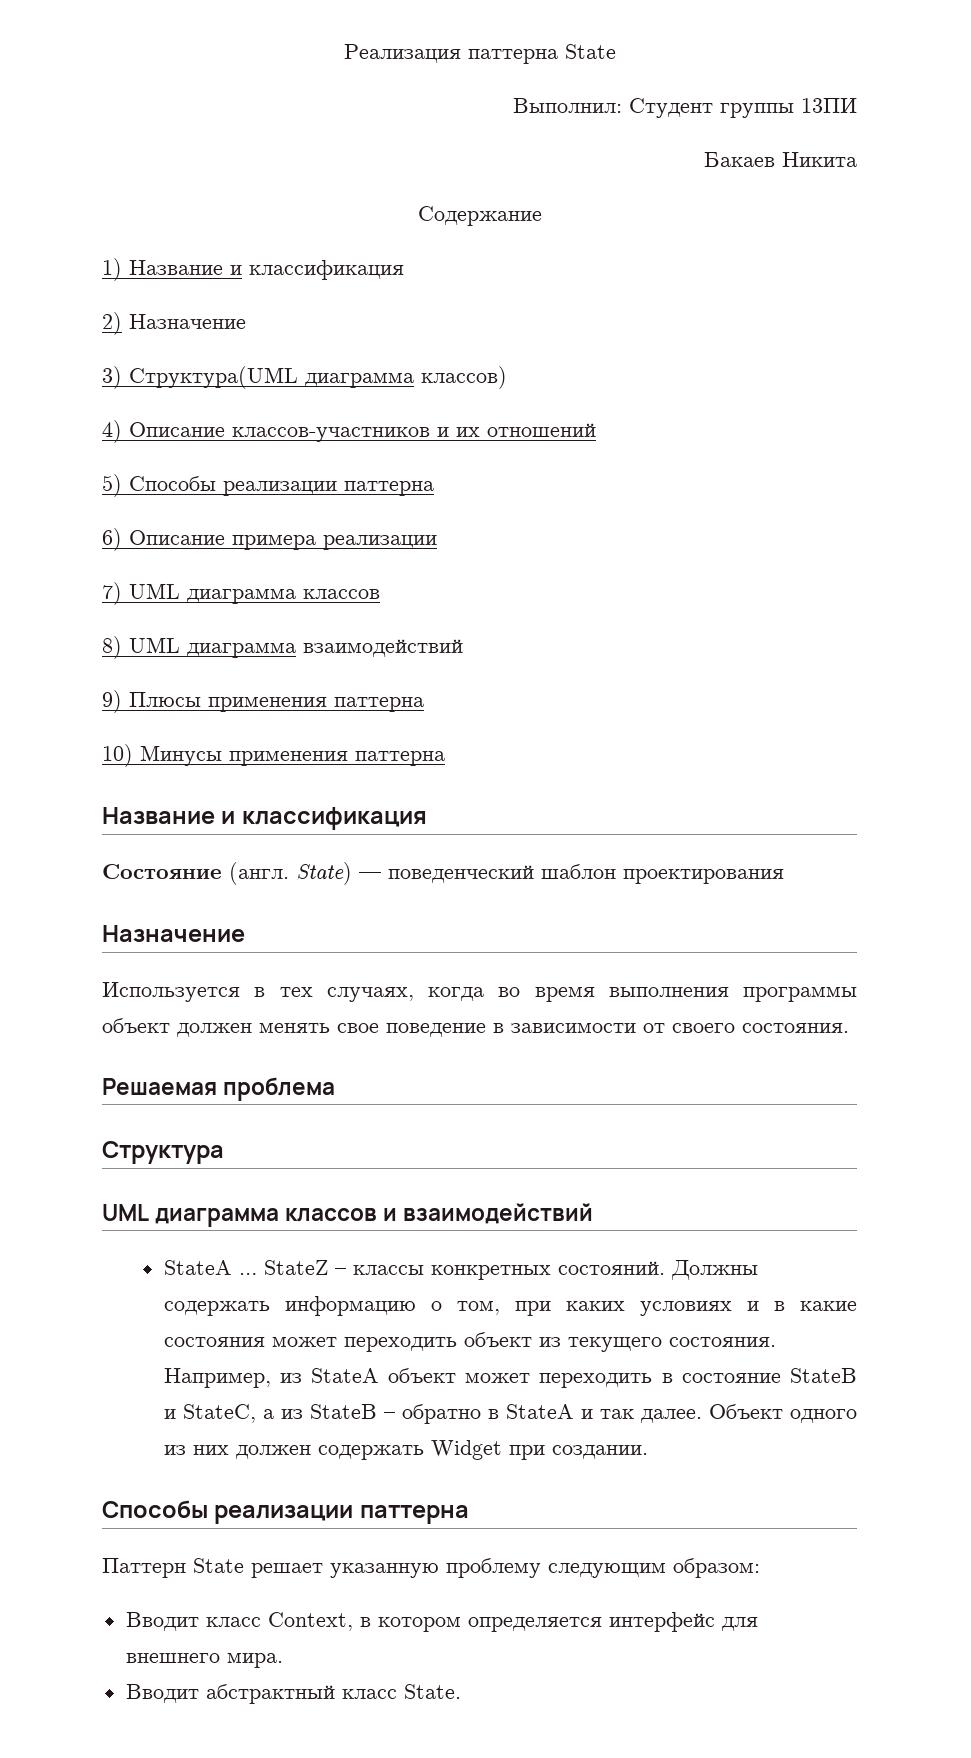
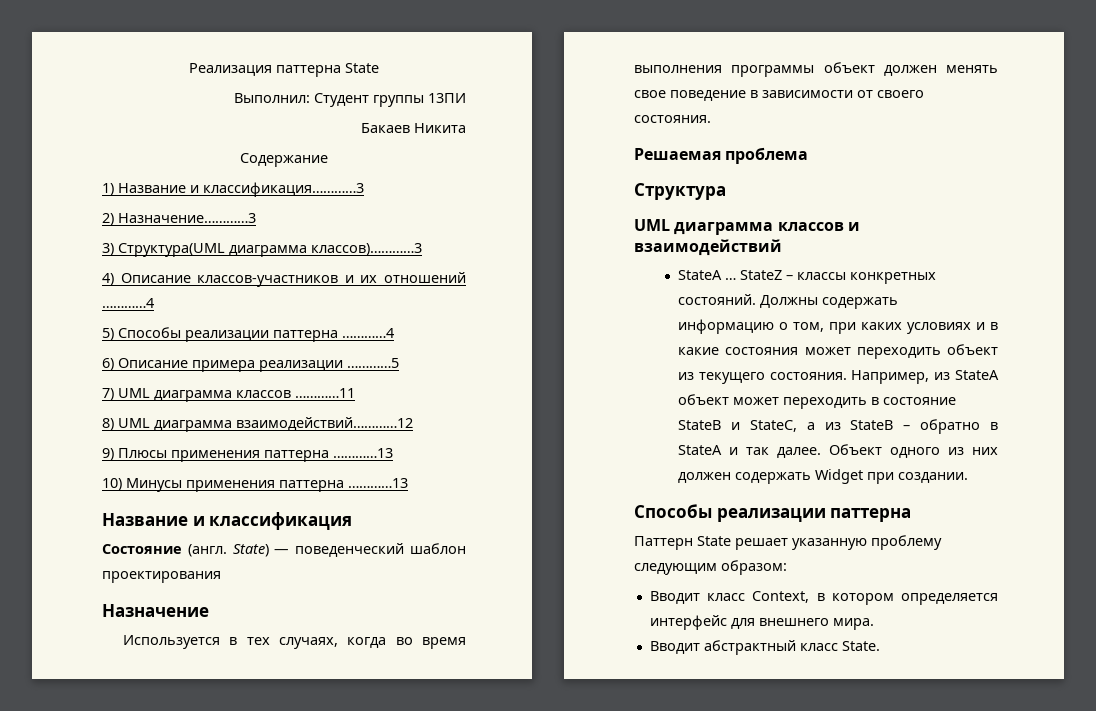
[249,260,404,280] классификация -> [203,182,364,197] классификация…………3
[129,314,246,329] Назначение -> [118,213,256,223] Назначение…………3
[421,366,507,389] классов) -> [311,243,422,256] классов)…………3
(596, 430) none -> [102,298,154,308] …………4
(434, 488) none -> [342,328,394,338] …………4
(437, 542) none -> [347,358,399,368] …………5
(380, 594) none -> [295,388,355,398] …………11
[303,639,463,657] взаимодействий -> [236,417,413,431] взаимодействий…………12
(424, 704) none -> [333,448,393,458] …………13
(445, 758) none -> [348,478,408,488] …………13

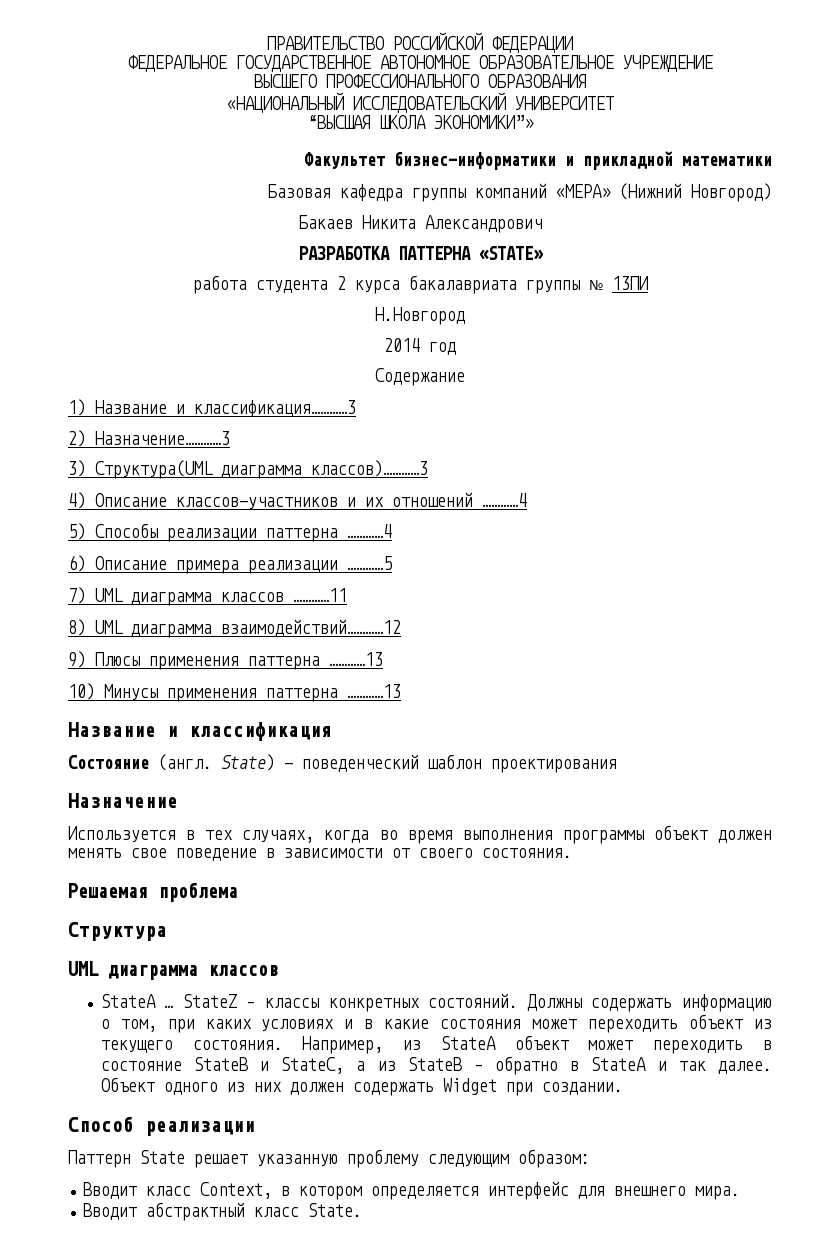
[189,63,379,77] [234,93,466,107] [361,123,466,133] Реализация паттерна State // Выполнил: Студент группы 13ПИ // Бакаев Никита -> [267,32,573,53] [127,55,713,72] [253,74,587,88] [226,92,614,113] [307,115,534,129] [304,151,772,170] [268,183,772,202] [298,215,542,233] [298,246,543,260] [192,275,648,294] [375,307,465,325] [384,338,456,355] ПРАВИТЕЛЬСТВО РОССИЙСКОЙ ФЕДЕРАЦИИ // ФЕДЕРАЛЬНОЕ ГОСУДАРСТВЕННОЕ АВТОНОМНОЕ ОБРАЗОВАТЕЛЬНОЕ УЧРЕЖДЕНИЕ // ВЫСШЕГО ПРОФЕССИОНАЛЬНОГО ОБРАЗОВАНИЯ // «НАЦИОНАЛЬНЫЙ ИССЛЕДОВАТЕЛЬСКИЙ УНИВЕРСИТЕТ // “ВЫСШАЯ ШКОЛА ЭКОНОМИКИ”» // Факультет бизнес-информатики и прикладной математики // Базовая кафедра группы компаний «МЕРА» (Нижний Новгород) // Бакаев Никита Александрович // РАЗРАБОТКА ПАТТЕРНА «STATE» // работа студента 2 курса бакалавриата группы № 13ПИ // Н.Новгород // 2014 год
[847,222,860,231] [634,239,782,256] и взаимодействий -> (278, 970) none
[634,504,912,522] Способы реализации паттерна -> [68,1116,255,1136] Способ реализации

